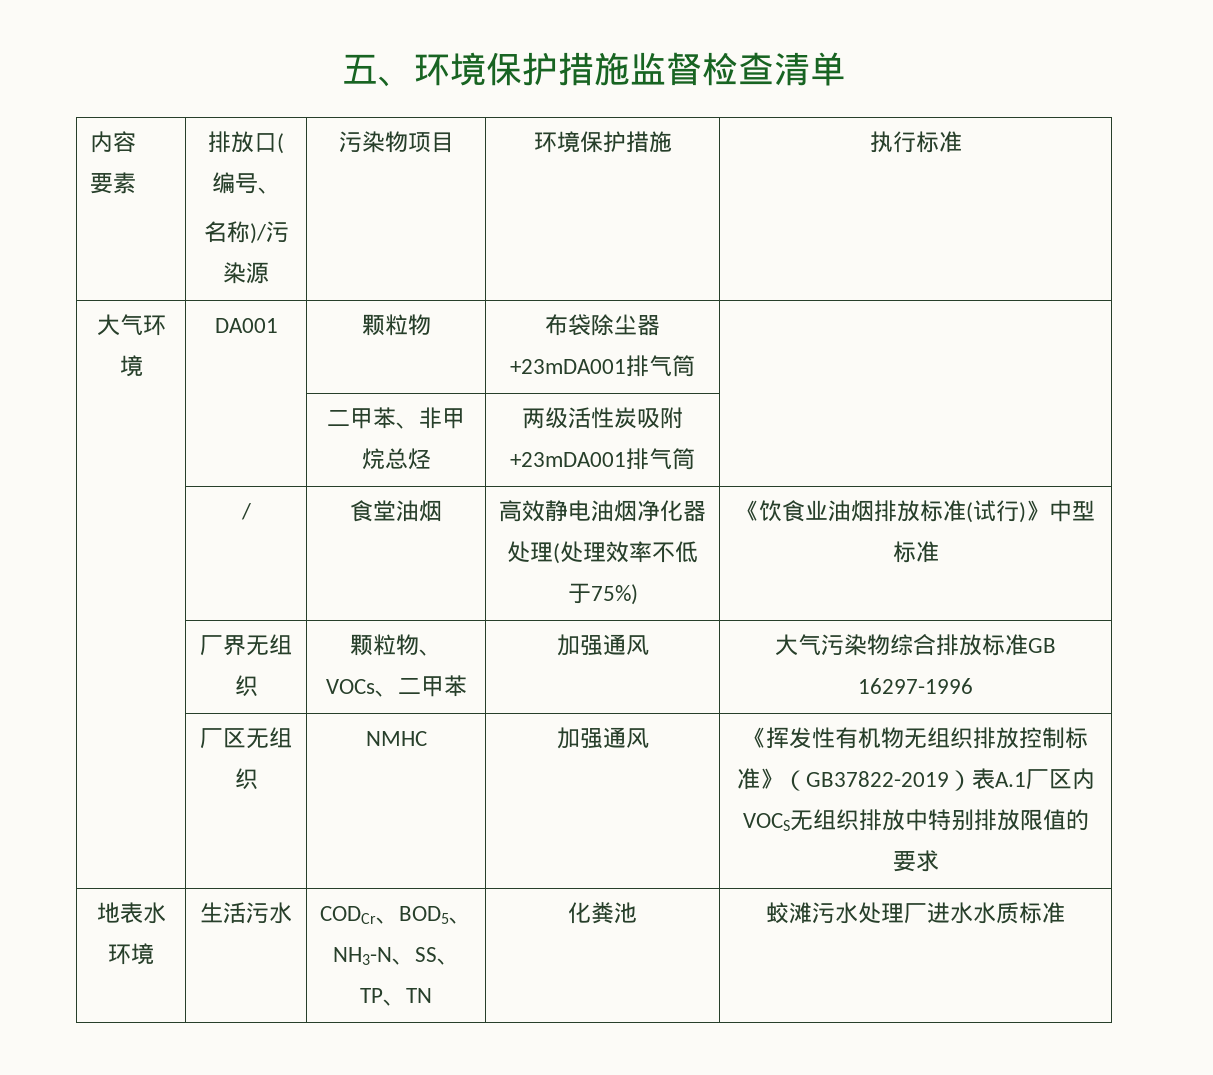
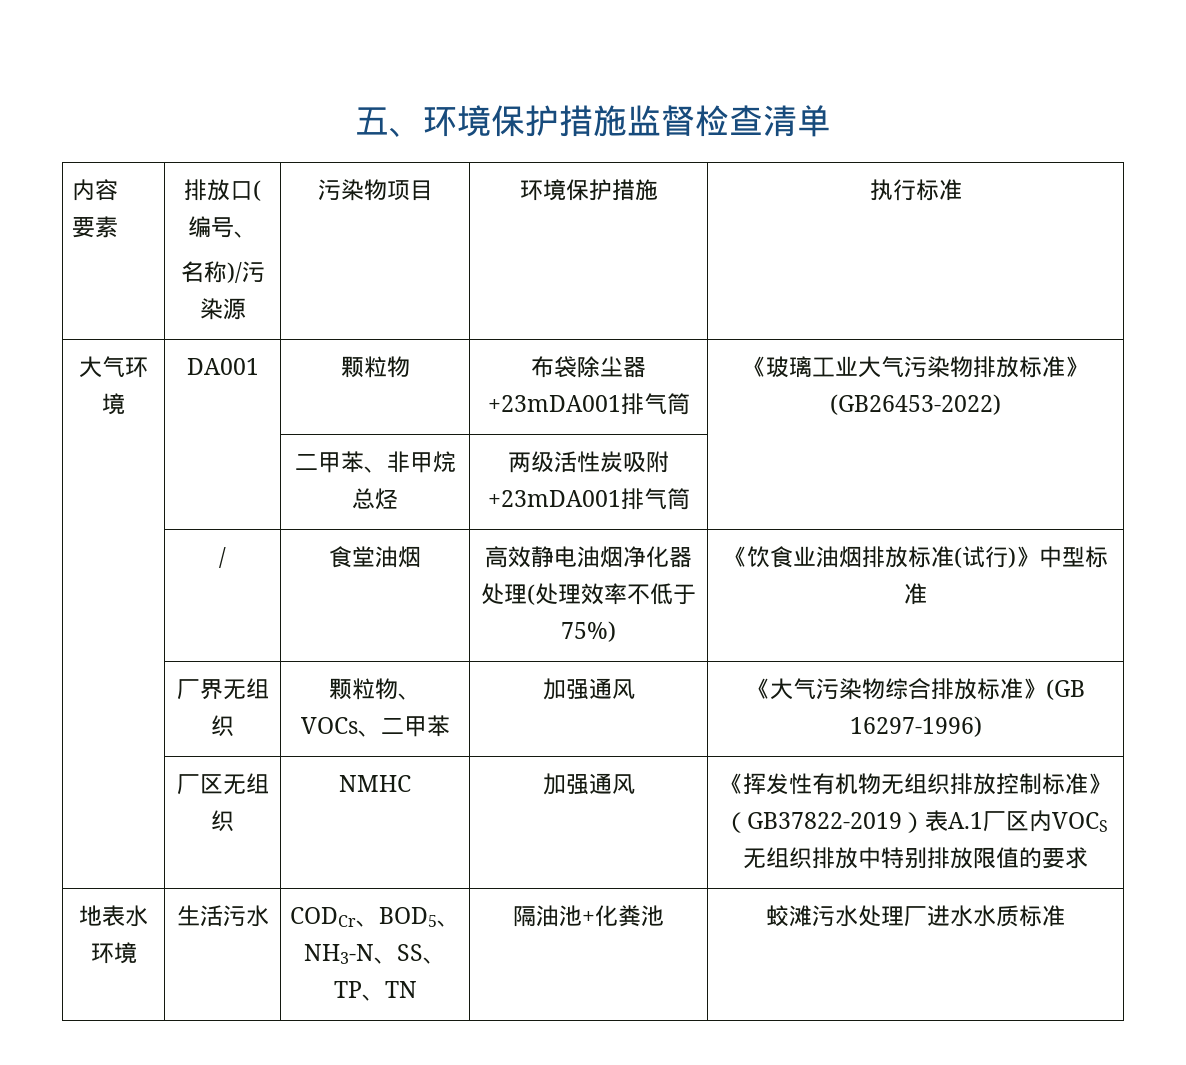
(695, 366) none -> [743,356,1088,378] [830,394,1001,415] 《玻璃工业大气污染物排放标准》(GB26453-2022)
(649, 645) none -> [746,678,770,699] 《
[1028,638,1056,653] [858,678,973,694] GB 16297-1996 -> [1022,678,1085,700] [849,716,982,737] 》(GB 16297-1996)
(432, 995) none -> [513,905,595,927] 隔油池+

